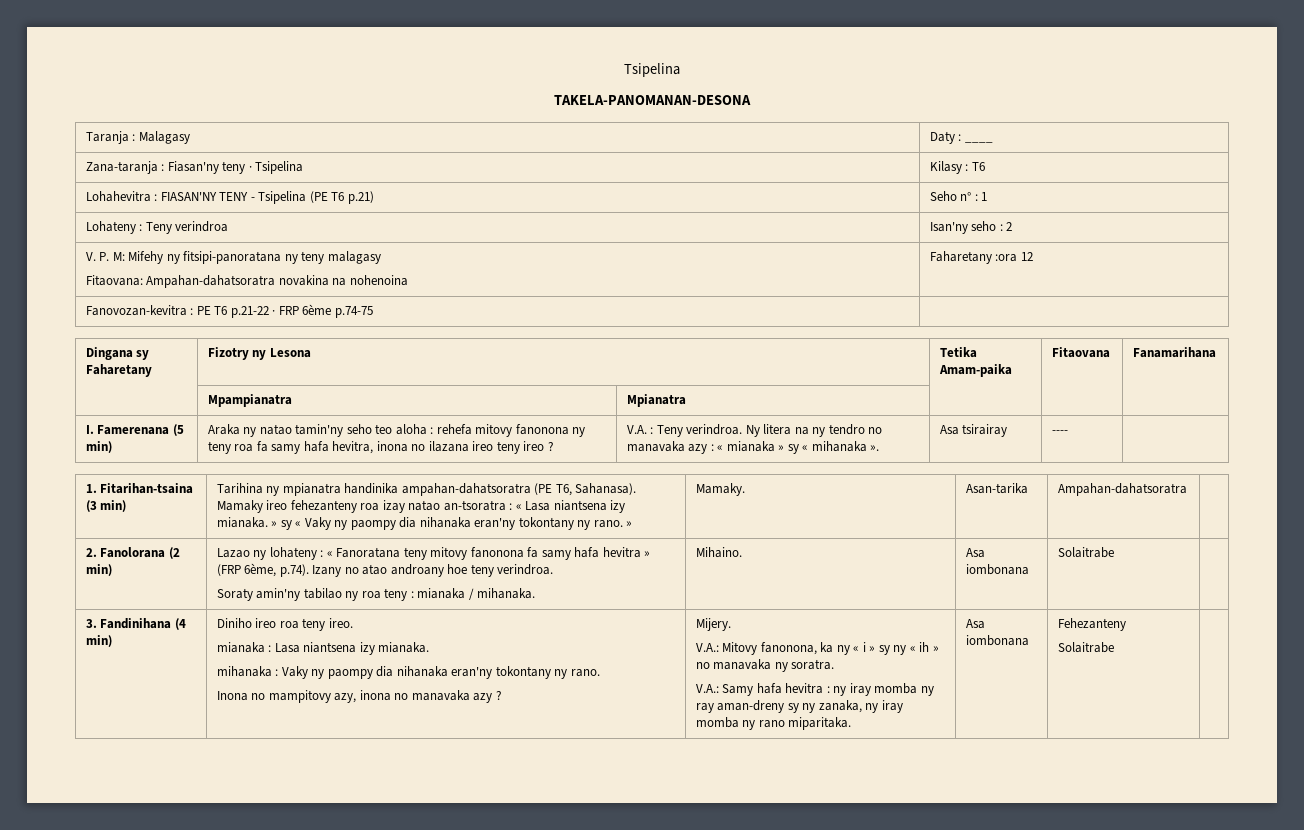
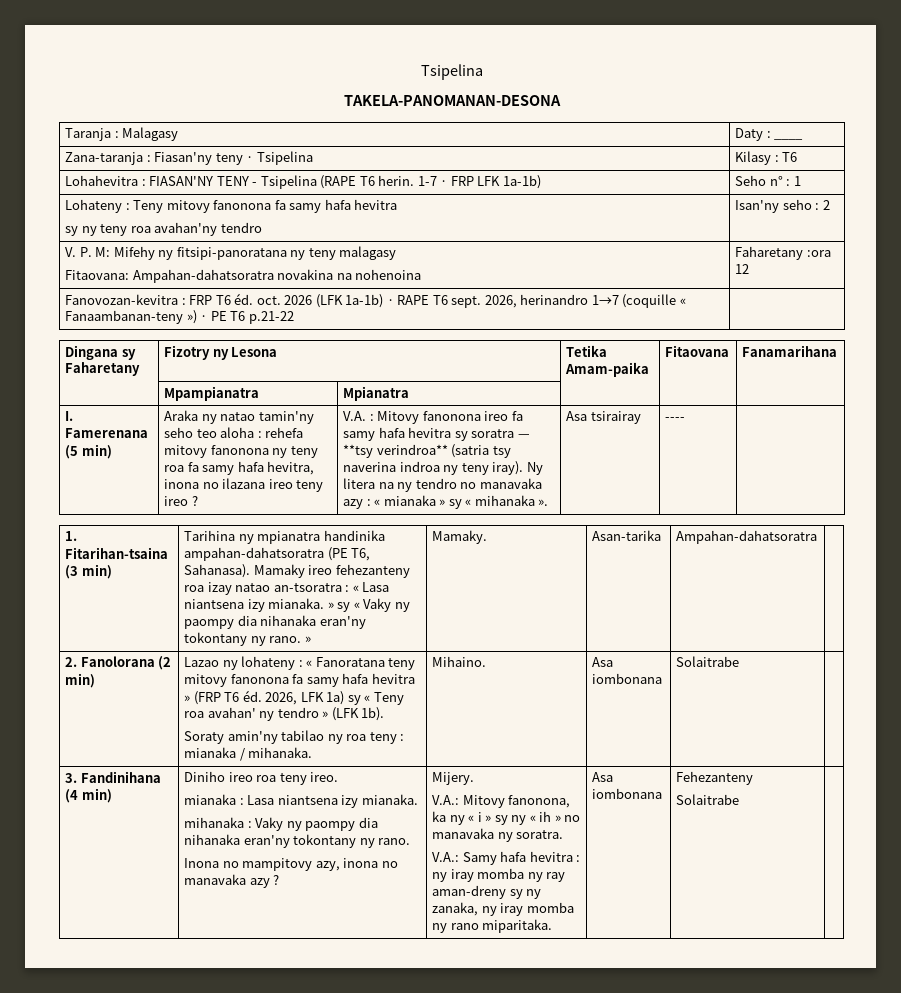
[309,191,374,204] (PE T6 p.21) -> [320,175,541,189] (RAPE T6 herin. 1-7 · FRP LFK 1a-1b)
[175,221,229,232] verindroa -> [166,199,398,213] [64,222,262,236] mitovy fanonona fa samy hafa hevitra // sy ny teny roa avahan'ny tendro
(194, 311) none -> [189,293,686,308] [64,310,208,324] FRP T6 éd. oct. 2026 (LFK 1a-1b) · RAPE T6 sept. 2026, herinandro 1→7 (coquille « Fanaambanan-teny ») ·
[272,304,373,318] · FRP 6ème p.74-75 -> (294, 317) none
[656,424,743,437] Teny verindroa. -> [377,411,523,424] [342,427,530,441] [342,444,511,458] [342,461,524,475] Mitovy fanonona ireo fa samy hafa hevitra sy soratra — **tsy verindroa** (satria tsy naverina indroa ny teny iray).
[244,563,554,577] 6ème, p.74). Izany no atao androany hoe teny verindroa. -> [224,690,404,705] [183,707,385,721] T6 éd. 2026, LFK 1a) sy « Teny roa avahan' ny tendro » (LFK 1b).

